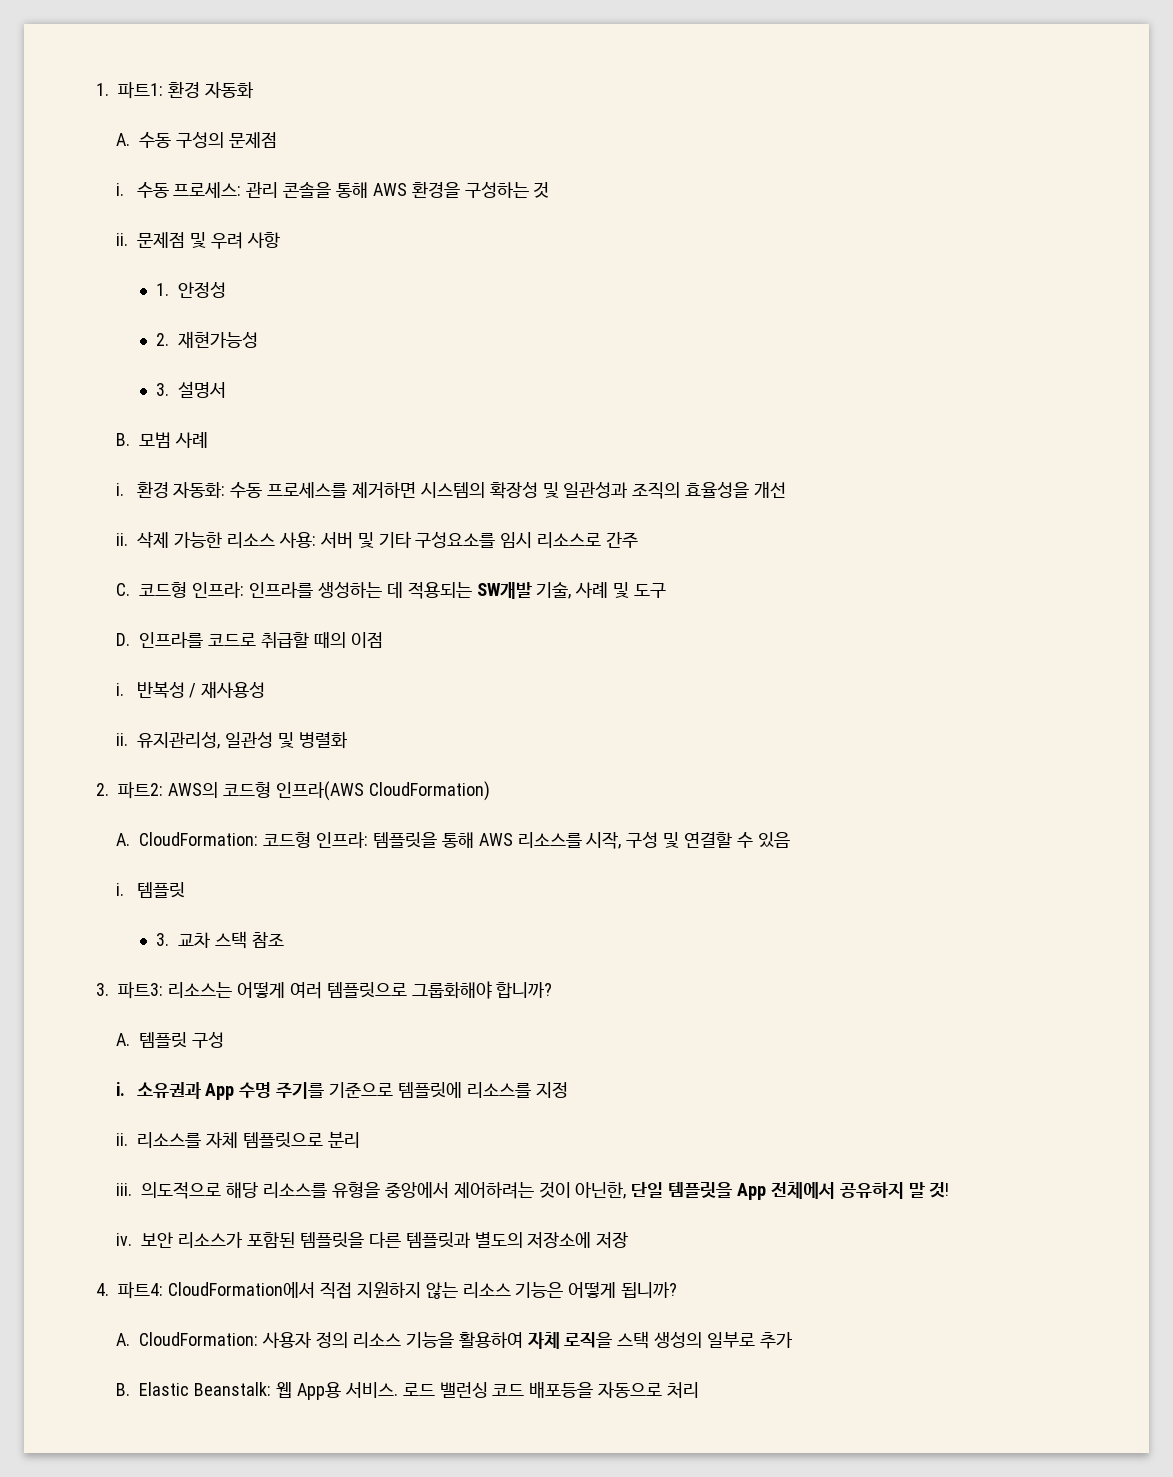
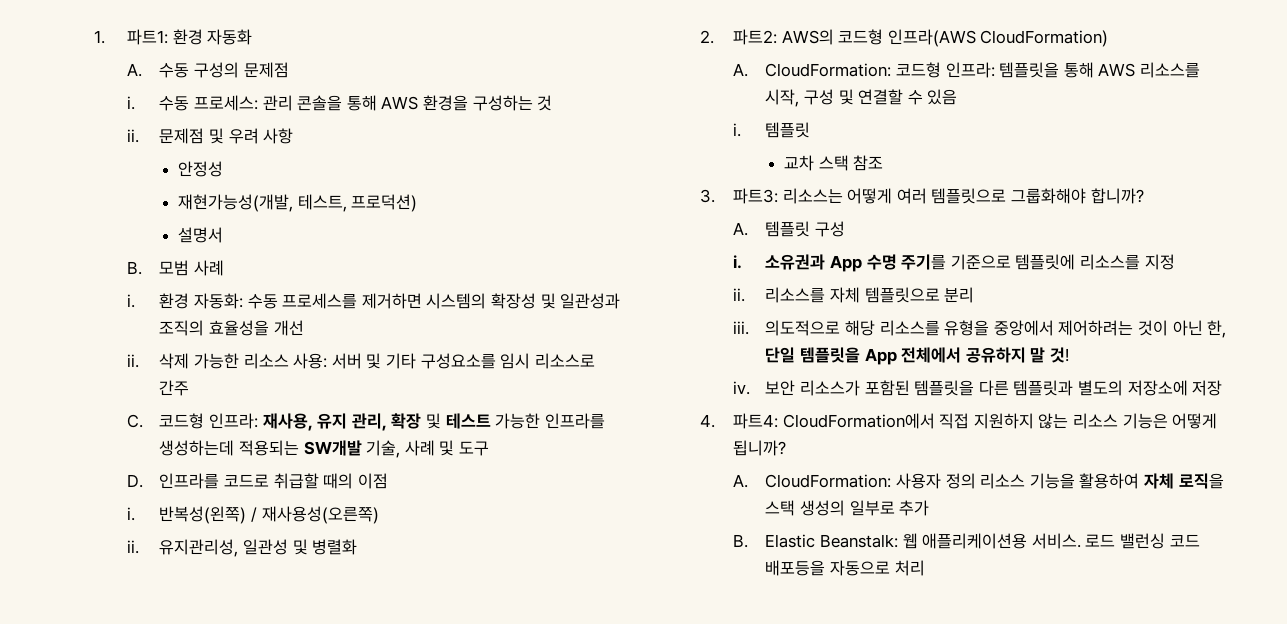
[156,283,170,296] 1. -> (294, 136) none
[156,331,259,348] [156,383,170,396] 2. 재현가능성 // 3. -> [178,194,418,212] 재현가능성(개발, 테스트, 프로덕션) //
[249,582,403,598] 인프라를 생성하는 데 -> [262,413,605,431] [159,440,235,456] 재사용, 유지 관리, 확장 및 테스트 가능한 인프라를 생성하는데
[136,681,266,698] 반복성 / 재사용성 -> [159,506,379,524] 반복성(왼쪽) / 재사용성(오른쪽)
[156,933,170,946] 3. -> (811, 130) none
[575,1182,627,1199] 아닌한, -> [1172,320,1227,338] 아닌 한,
[296,1382,341,1400] App용 -> [922,533,1028,549] 애플리케이션용

